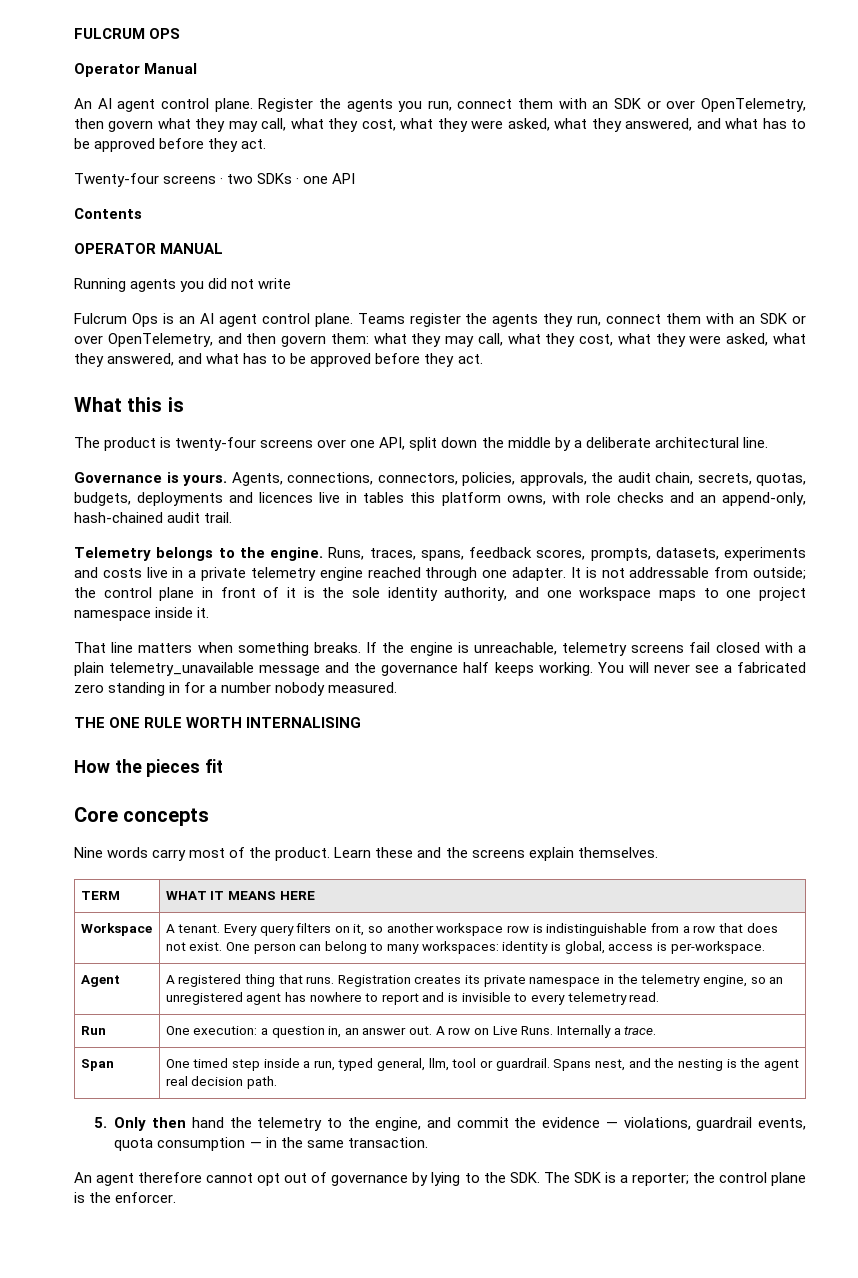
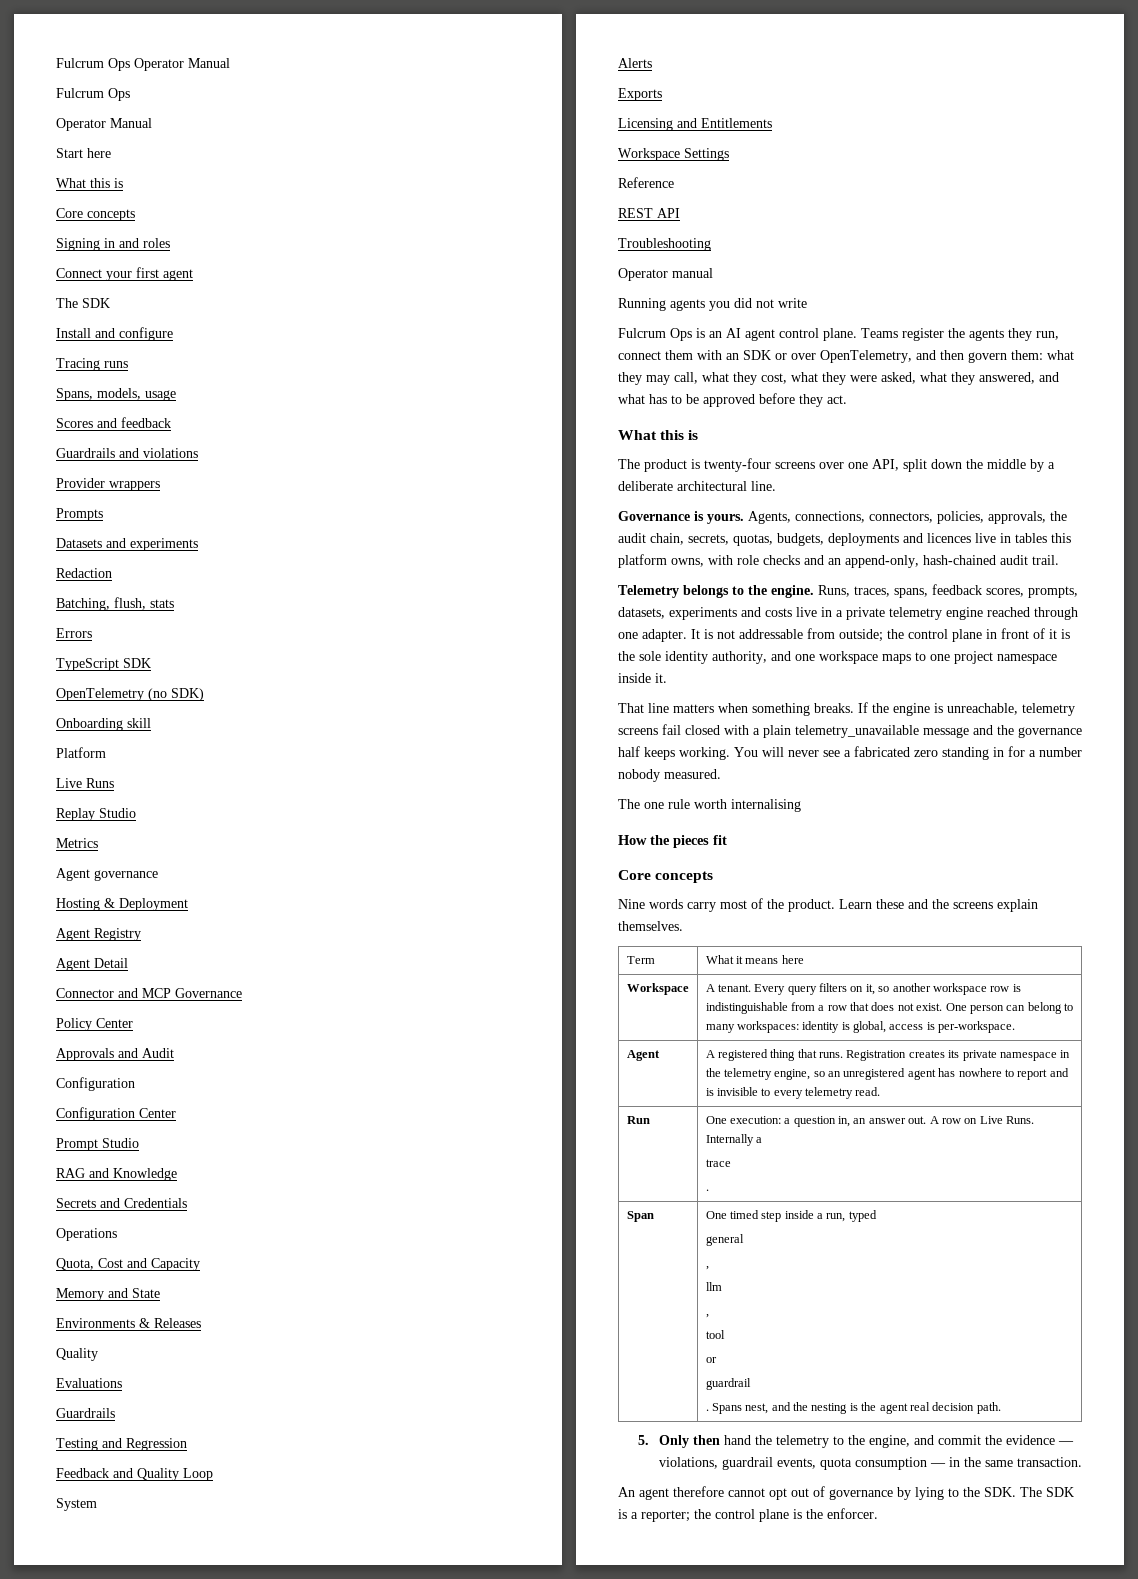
[74,28,181,39] [74,63,198,77] [74,98,806,112] [74,118,807,132] [74,138,267,152] [74,173,356,187] [74,208,142,219] [74,243,224,254] FULCRUM OPS // Operator Manual // An AI agent control plane. Register the agents you run, connect them with an SDK or over OpenTelemetry, then govern what they may call, what they cost, what they were asked, what they answered, and what has to be approved before they act. // Twenty-four screens · two SDKs · one API // Contents // OPERATOR MANUAL -> [56,58,230,71] [56,88,130,101] [56,118,152,131] [56,148,111,158] [56,178,123,188] [56,208,135,221] [56,238,170,251] [56,267,193,281] [56,298,110,308] [56,327,173,341] [56,358,128,371] [56,388,176,401] [56,417,171,428] [56,448,198,458] [56,478,160,491] [56,508,103,521] [56,538,198,551] [56,568,112,578] [56,597,174,611] [56,628,92,638] [56,658,151,671] [56,688,204,701] [56,718,151,731] [56,747,106,758] [56,778,114,788] [56,808,136,821] [56,838,98,848] [56,868,158,881] [56,898,188,911] [56,928,141,941] [56,958,128,971] [56,988,242,998] [56,1018,133,1031] [56,1048,174,1061] [56,1077,135,1091] [56,1107,176,1121] [56,1138,139,1151] [56,1168,177,1181] [56,1198,187,1208] [56,1228,117,1241] [56,1258,200,1271] [56,1288,160,1301] [56,1318,201,1328] [56,1348,98,1361] [56,1378,122,1388] [56,1408,115,1418] [56,1438,187,1451] [56,1468,213,1481] [56,1498,97,1511] [618,58,652,68] [618,88,662,101] [618,118,772,131] [618,148,729,161] [618,177,674,188] [618,208,680,218] [618,238,711,251] [618,268,713,281] Fulcrum Ops Operator Manual // Fulcrum Ops // Operator Manual // Start here // What this is // Core concepts // Signing in and roles // Connect your first agent // The SDK // Install and configure // Tracing runs // Spans, models, usage // Scores and feedback // Guardrails and violations // Provider wrappers // Prompts // Datasets and experiments // Redaction // Batching, flush, stats // Errors // TypeScript SDK // OpenTelemetry (no SDK) // Onboarding skill // Platform // Live Runs // Replay Studio // Metrics // Agent governance // Hosting & Deployment // Agent Registry // Agent Detail // Connector and MCP Governance // Policy Center // Approvals and Audit // Configuration // Configuration Center // Prompt Studio // RAG and Knowledge // Secrets and Credentials // Operations // Quota, Cost and Capacity // Memory and State // Environments & Releases // Quality // Evaluations // Guardrails // Testing and Regression // Feedback and Quality Loop // System // Alerts // Exports // Licensing and Entitlements // Workspace Settings // Reference // REST API // Troubleshooting // Operator manual
[74,717,362,728] THE ONE RULE WORTH INTERNALISING -> [618,799,801,812] The one rule worth internalising
[80,891,120,900] [165,891,315,900] TERM | WHAT IT MEANS HERE -> [626,956,655,964] [705,955,804,964] Term | What it means here
[624,1026,657,1035] trace. -> [705,1159,731,1167] [705,1189,709,1191] // trace // .
[377,1058,449,1071] general, llm, -> [705,1234,744,1246] [705,1266,709,1270] [705,1282,722,1291] [705,1314,709,1318] // general // , // llm // , //
[480,1058,550,1071] or guardrail. -> [705,1357,717,1363] [705,1378,751,1390] [705,1409,709,1411] // or // guardrail // .

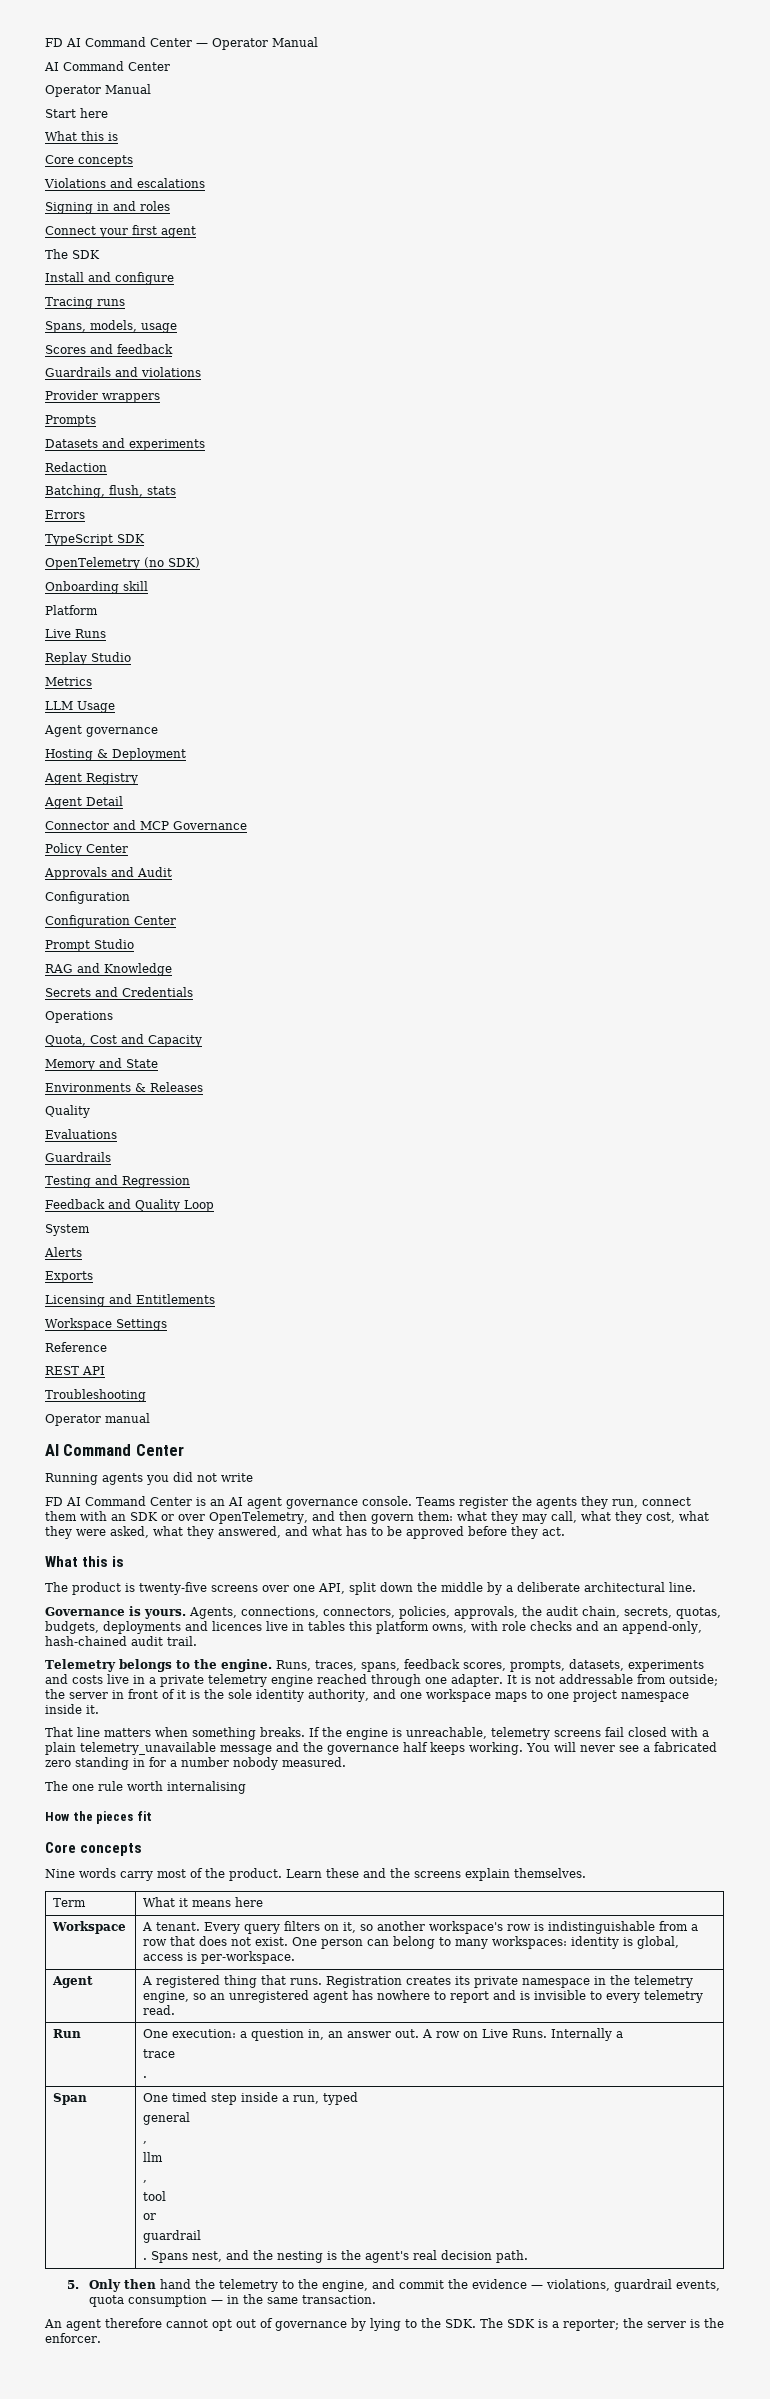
[56,58,230,71] [56,88,130,101] Fulcrum Ops Operator Manual // Fulcrum Ops -> [45,37,318,50] [44,61,170,71] FD AI Command Center — Operator Manual // AI Command Center
(135, 215) none -> [44,178,205,188] // Violations and escalations
(98, 843) none -> [45,701,115,713] // LLM Usage
(713, 273) none -> [45,1444,184,1456] // AI Command Center
[618,328,692,341] Fulcrum Ops -> [45,1496,192,1506] FD AI Command Center
[779,328,857,341] control plane. -> [286,1496,412,1509] governance console.
[704,458,771,472] twenty-four -> [139,1582,207,1595] twenty-five
[908,629,982,642] control plane -> [69,1692,108,1699] server
[932,983,987,995] workspace -> [429,1921,504,1934] workspace's
[879,1403,908,1414] agent -> [365,2251,410,2263] agent's
[715,1509,789,1522] control plane -> [647,2321,686,2328] server

